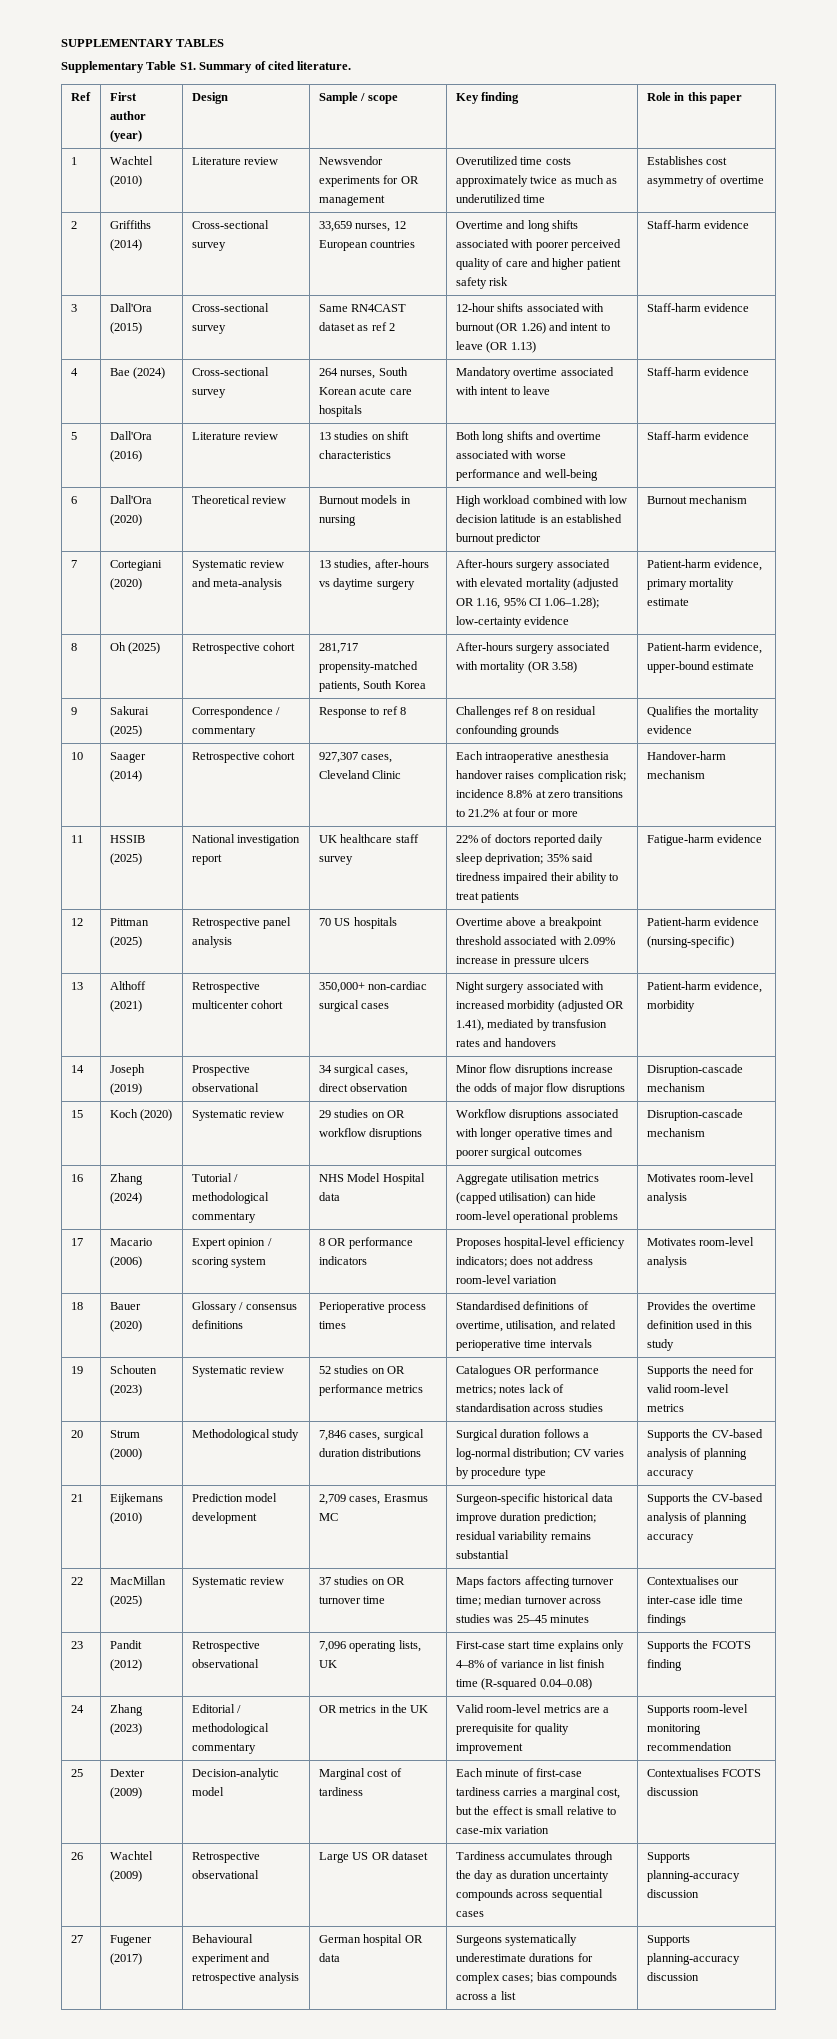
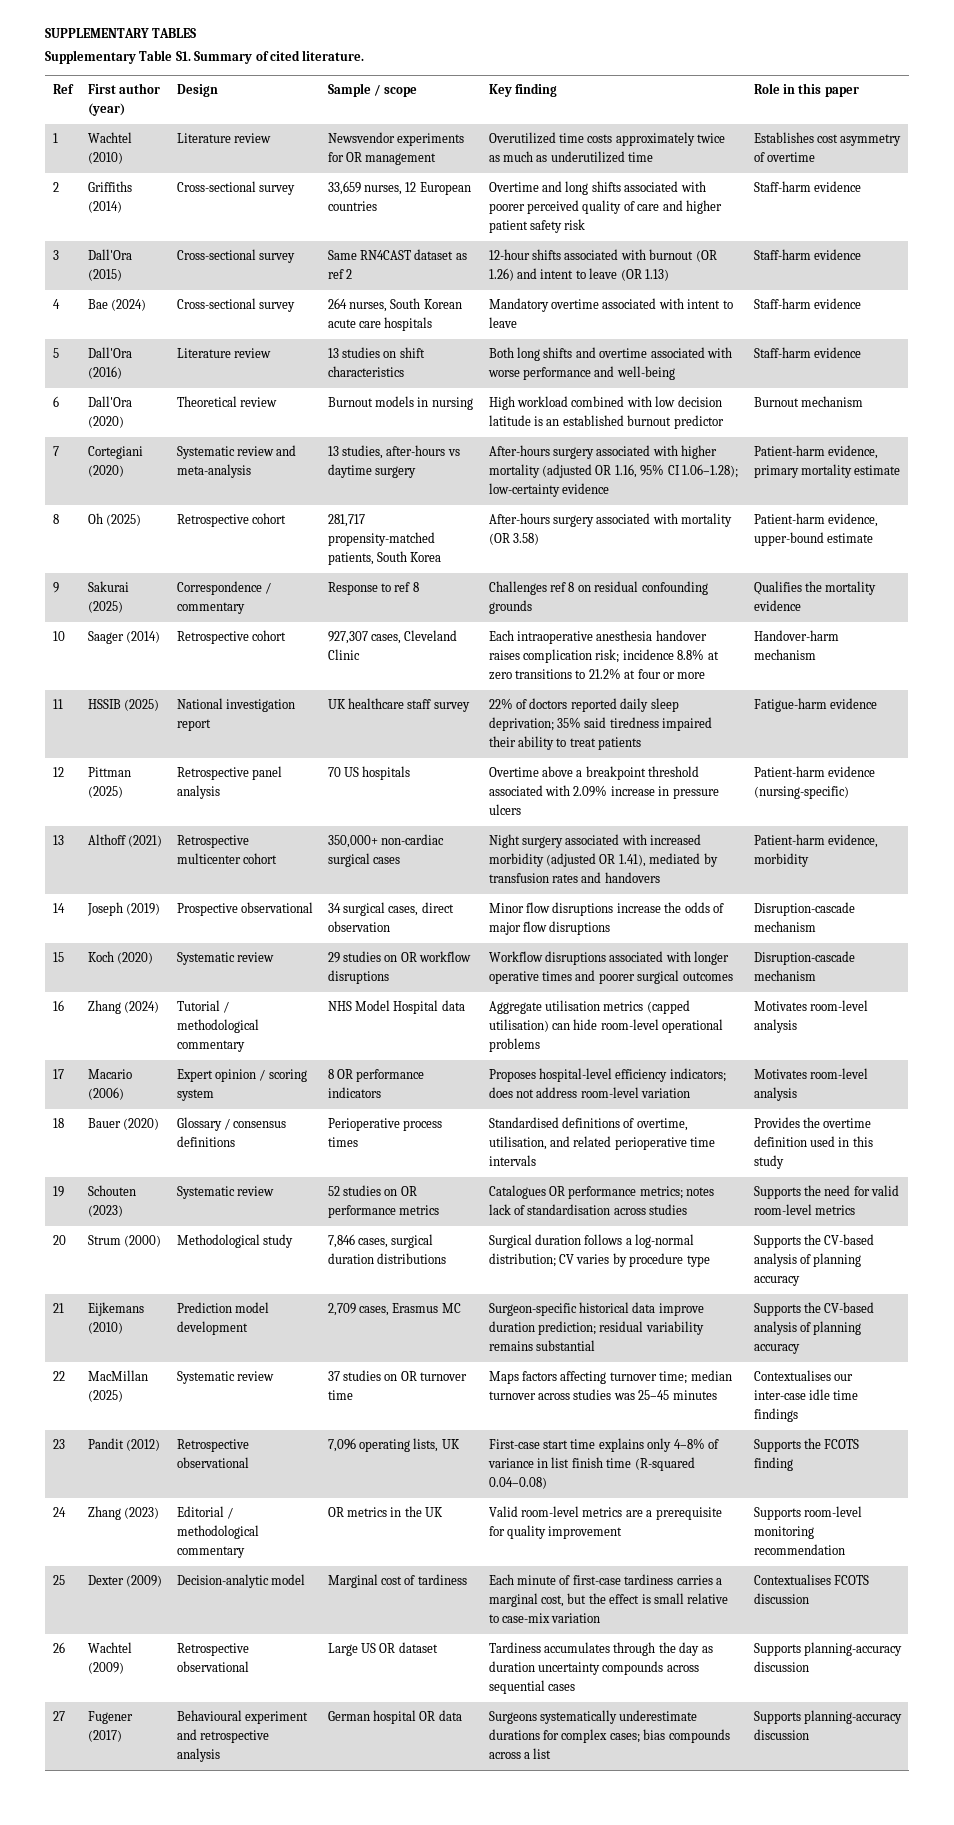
[480,578,524,587] elevated -> [681,445,718,459] higher

